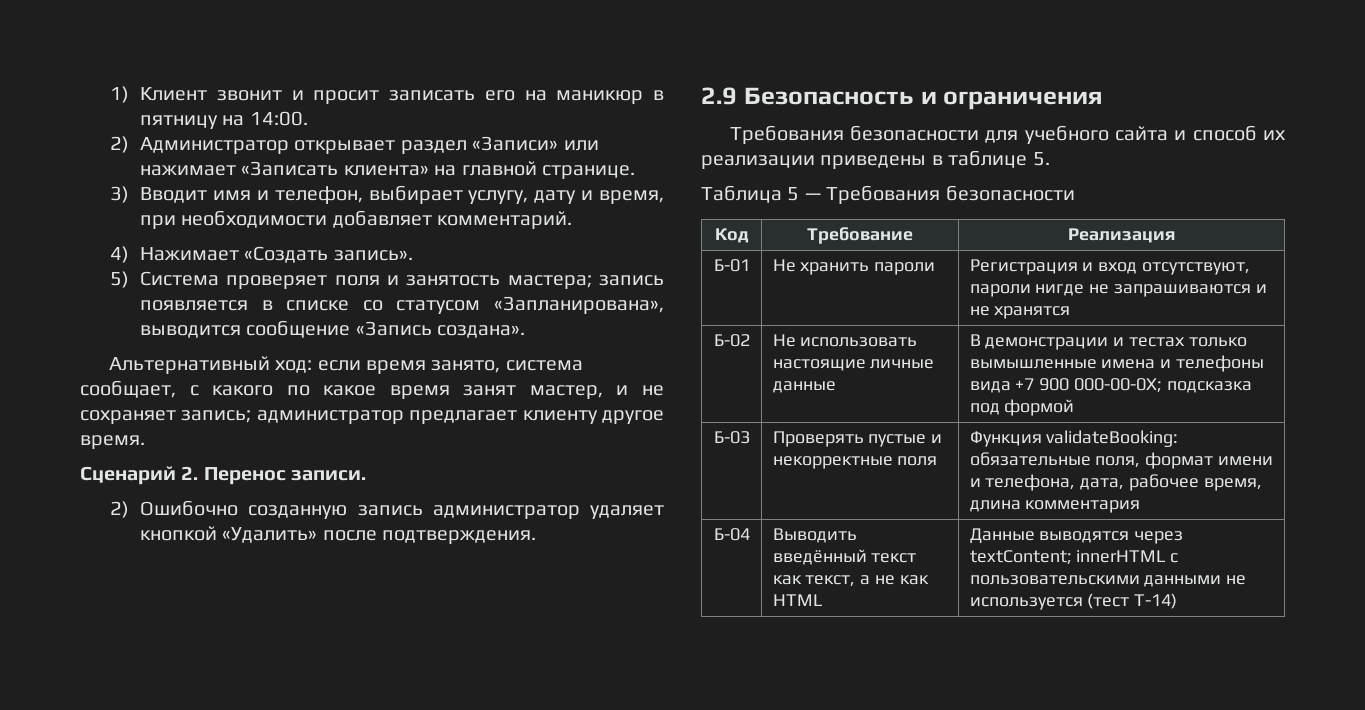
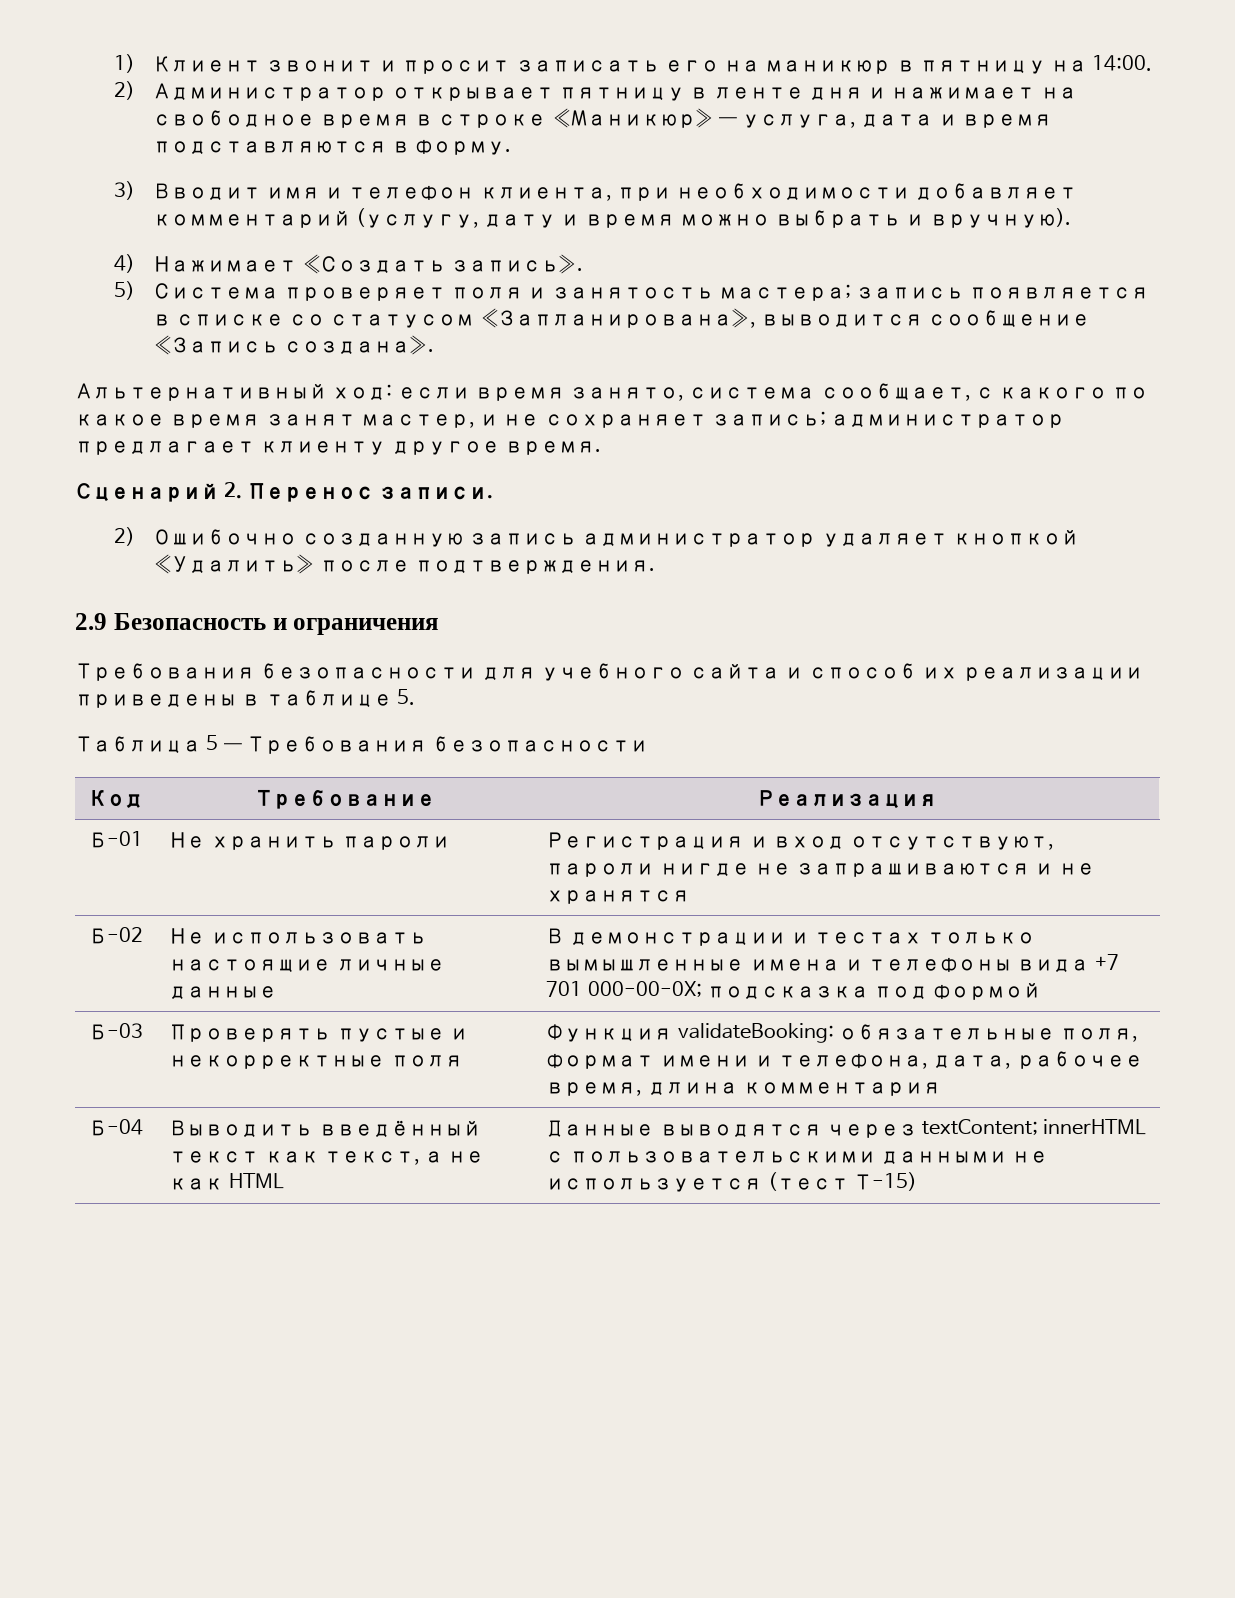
[400,136,599,154] [140,161,636,179] [110,185,664,204] [140,210,573,229] раздел «Записи» или нажимает «Записать клиента» на главной странице. // 3) Вводит имя и телефон, выбирает услугу, дату и время, при необходимости добавляет комментарий. -> [559,87,1077,101] [152,108,1052,128] [152,139,512,155] [113,181,1078,201] [152,208,1071,228] пятницу в ленте дня и нажимает на свободное время в строке «Маникюр» — услуга, дата и время подставляются в форму. // 3) Вводит имя и телефон клиента, при необходимости добавляет комментарий (услугу, дату и время можно выбрать и вручную).
[1039,378,1070,391] 900 -> [546,981,583,997] 701
[1134,593,1178,609] Т-14) -> [853,1172,917,1191] Т-15)

